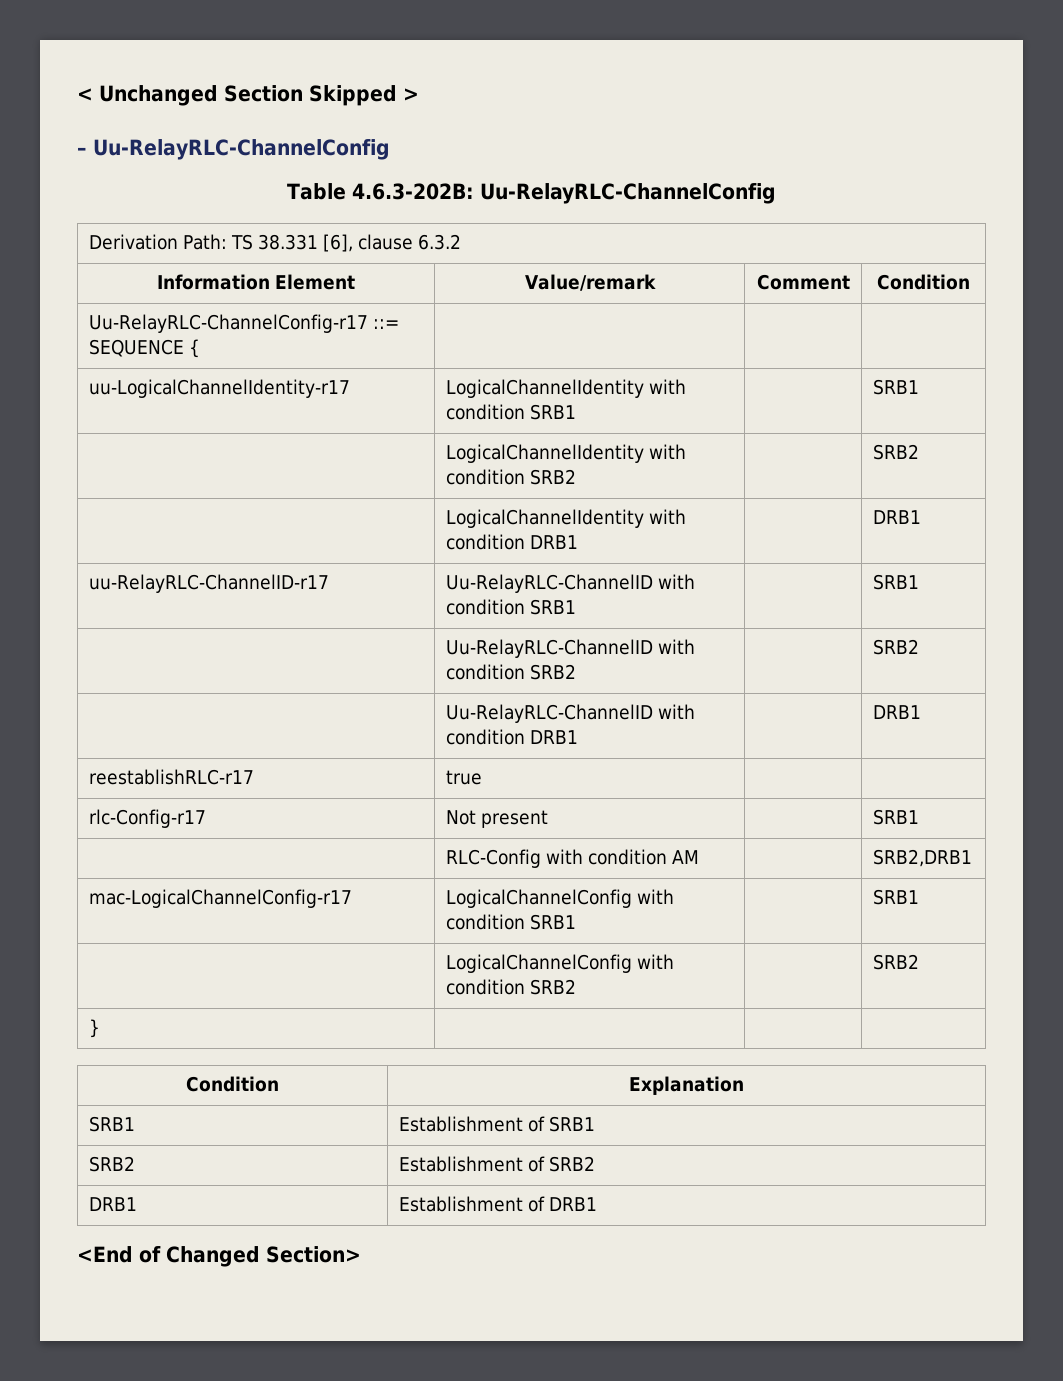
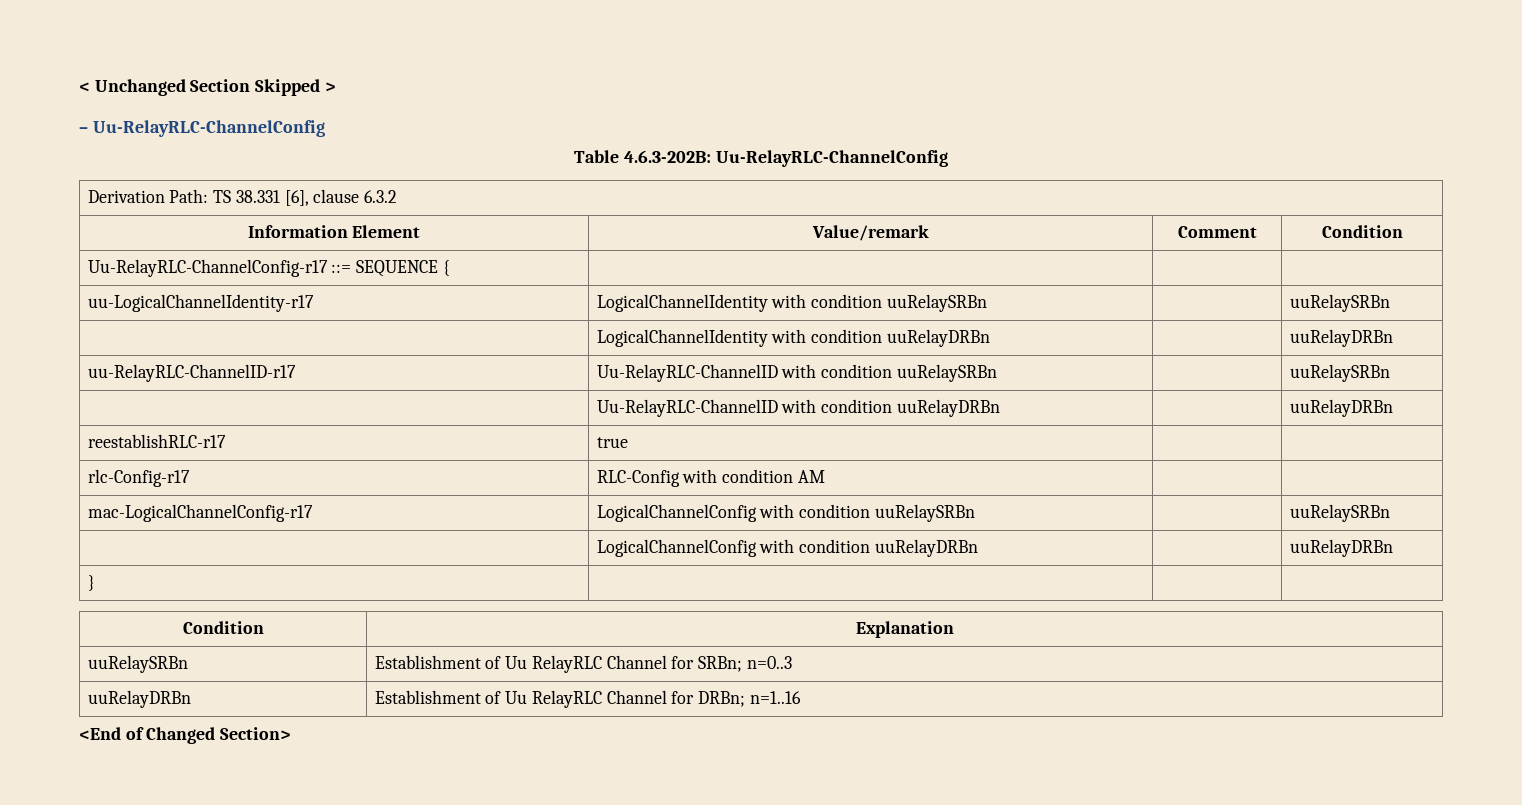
[529,404,576,420] [872,379,919,395] [445,444,686,463] [445,469,576,485] [872,444,919,460] [445,509,686,528] [445,534,578,550] [872,510,921,524] SRB1 | | SRB1 // | LogicalChannelIdentity with condition SRB2 | | SRB2 // | LogicalChannelIdentity with condition DRB1 | | DRB1 -> [886,294,987,312] [1289,294,1390,312] [596,329,990,347] [1289,329,1393,347] uuRelaySRBn | | uuRelaySRBn // | LogicalChannelIdentity with condition uuRelayDRBn | | uuRelayDRBn
[529,599,576,615] [872,574,919,590] [445,639,695,658] [445,664,576,680] [872,639,919,655] [445,704,695,723] [445,729,578,745] [872,705,921,719] SRB1 | | SRB1 // | Uu-RelayRLC-ChannelID with condition SRB2 | | SRB2 // | Uu-RelayRLC-ChannelID with condition DRB1 | | DRB1 -> [896,364,997,382] [1289,364,1390,382] [596,399,1000,417] [1289,399,1393,417] uuRelaySRBn | | uuRelaySRBn // | Uu-RelayRLC-ChannelID with condition uuRelayDRBn | | uuRelayDRBn
[445,810,548,828] [872,809,919,825] | Not present | | SRB1 // -> (190, 478) none
[872,849,972,867] SRB2,DRB1 -> (825, 476) none
[529,914,576,930] [872,889,919,905] [445,954,674,973] [445,979,576,995] [872,954,919,970] SRB1 | | SRB1 // | LogicalChannelConfig with condition SRB2 | | SRB2 -> [874,504,975,522] [1289,504,1390,522] [596,539,978,557] [1289,539,1393,557] uuRelaySRBn | | uuRelaySRBn // | LogicalChannelConfig with condition uuRelayDRBn | | uuRelayDRBn
[88,1116,135,1132] [398,1116,595,1132] [88,1156,135,1172] [398,1156,595,1172] [88,1197,137,1211] [398,1196,597,1212] SRB1 | Establishment of SRB1 // SRB2 | Establishment of SRB2 // DRB1 | Establishment of DRB1 -> [87,655,188,673] [374,655,792,673] [87,690,191,708] [374,690,801,708] uuRelaySRBn | Establishment of Uu RelayRLC Channel for SRBn; n=0..3 // uuRelayDRBn | Establishment of Uu RelayRLC Channel for DRBn; n=1..16

